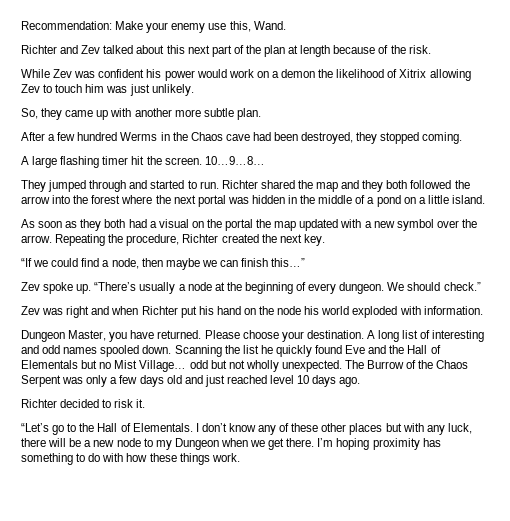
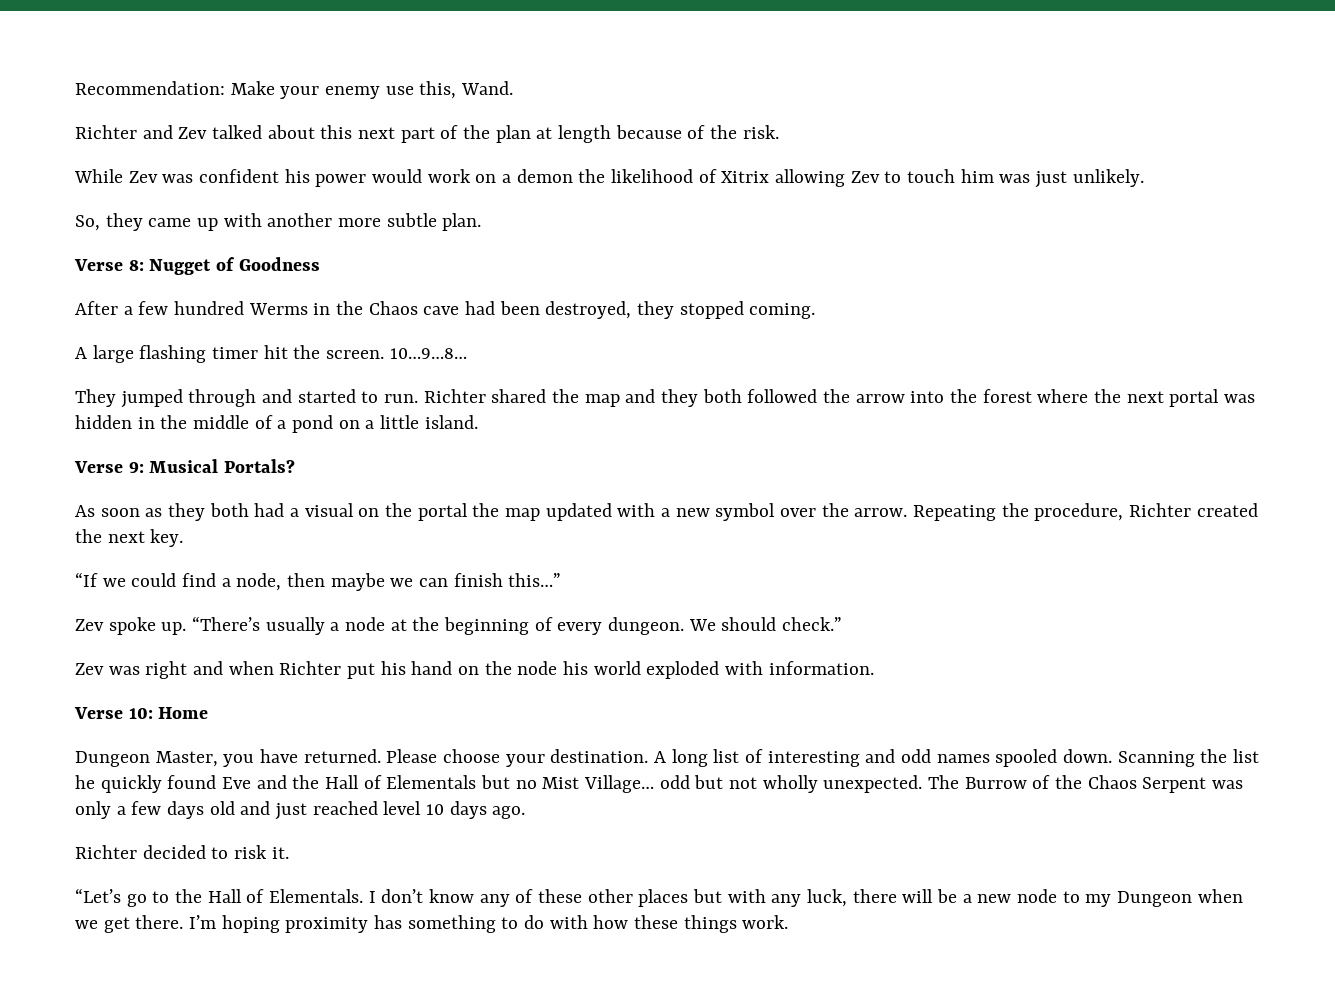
(261, 114) none -> [74,257,320,275] // Verse 8: Nugget of Goodness
(485, 199) none -> [74,459,296,473] // Verse 9: Musical Portals?
(483, 310) none -> [74,707,209,719] // Verse 10: Home

